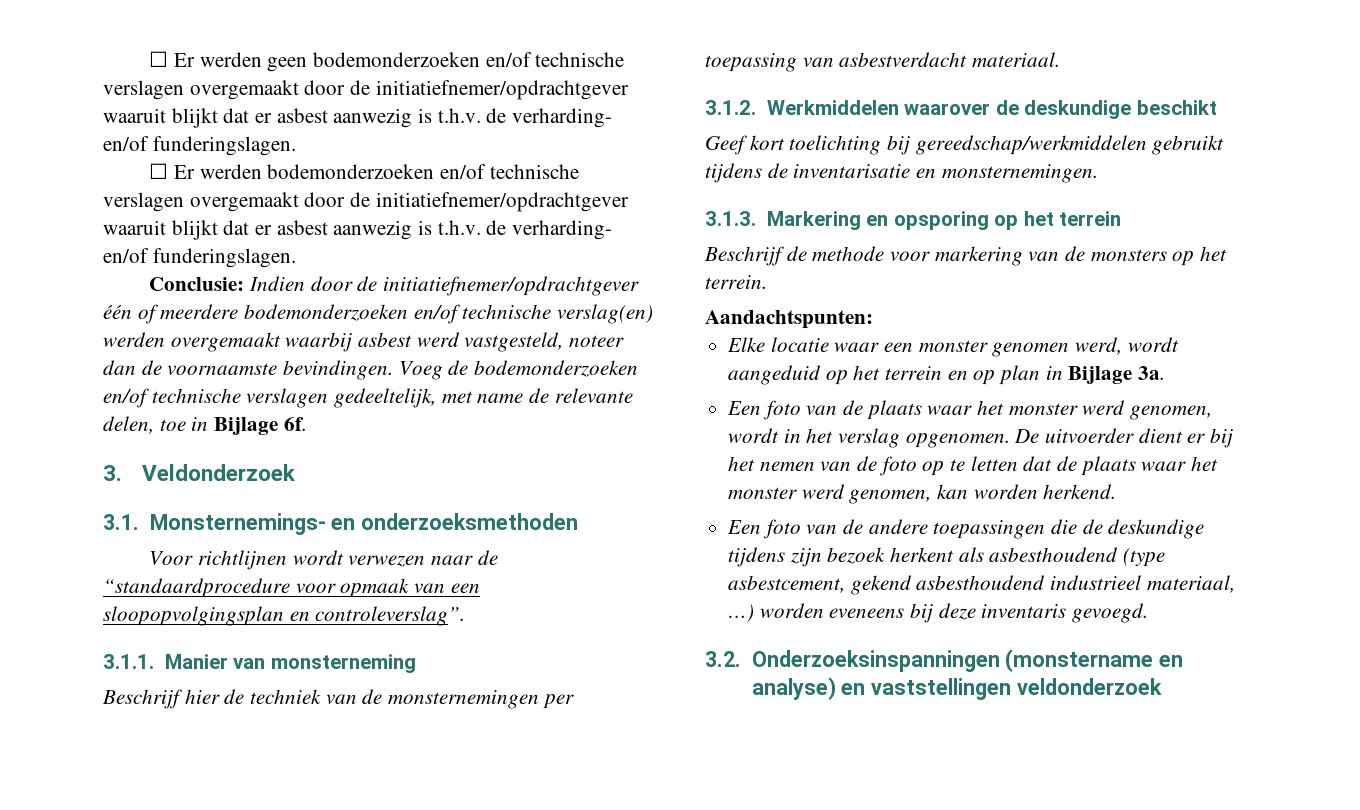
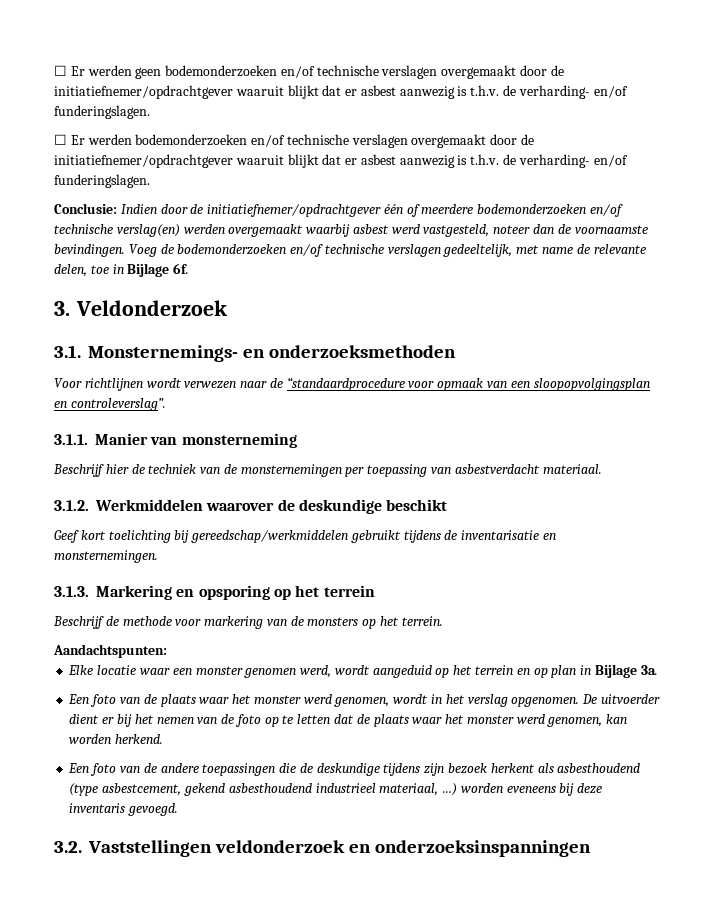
[751,649,1184,672] [751,677,1162,700] Onderzoeksinspanningen (monstername en analyse) en vaststellingen veldonderzoek -> [88,840,592,857] Vaststellingen veldonderzoek en onderzoeksinspanningen

